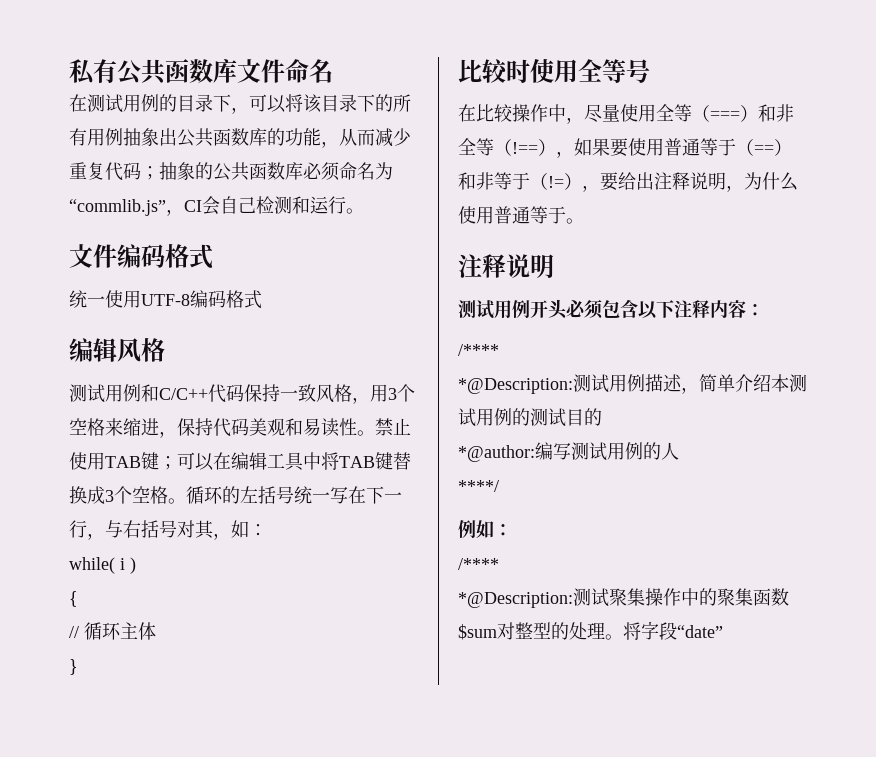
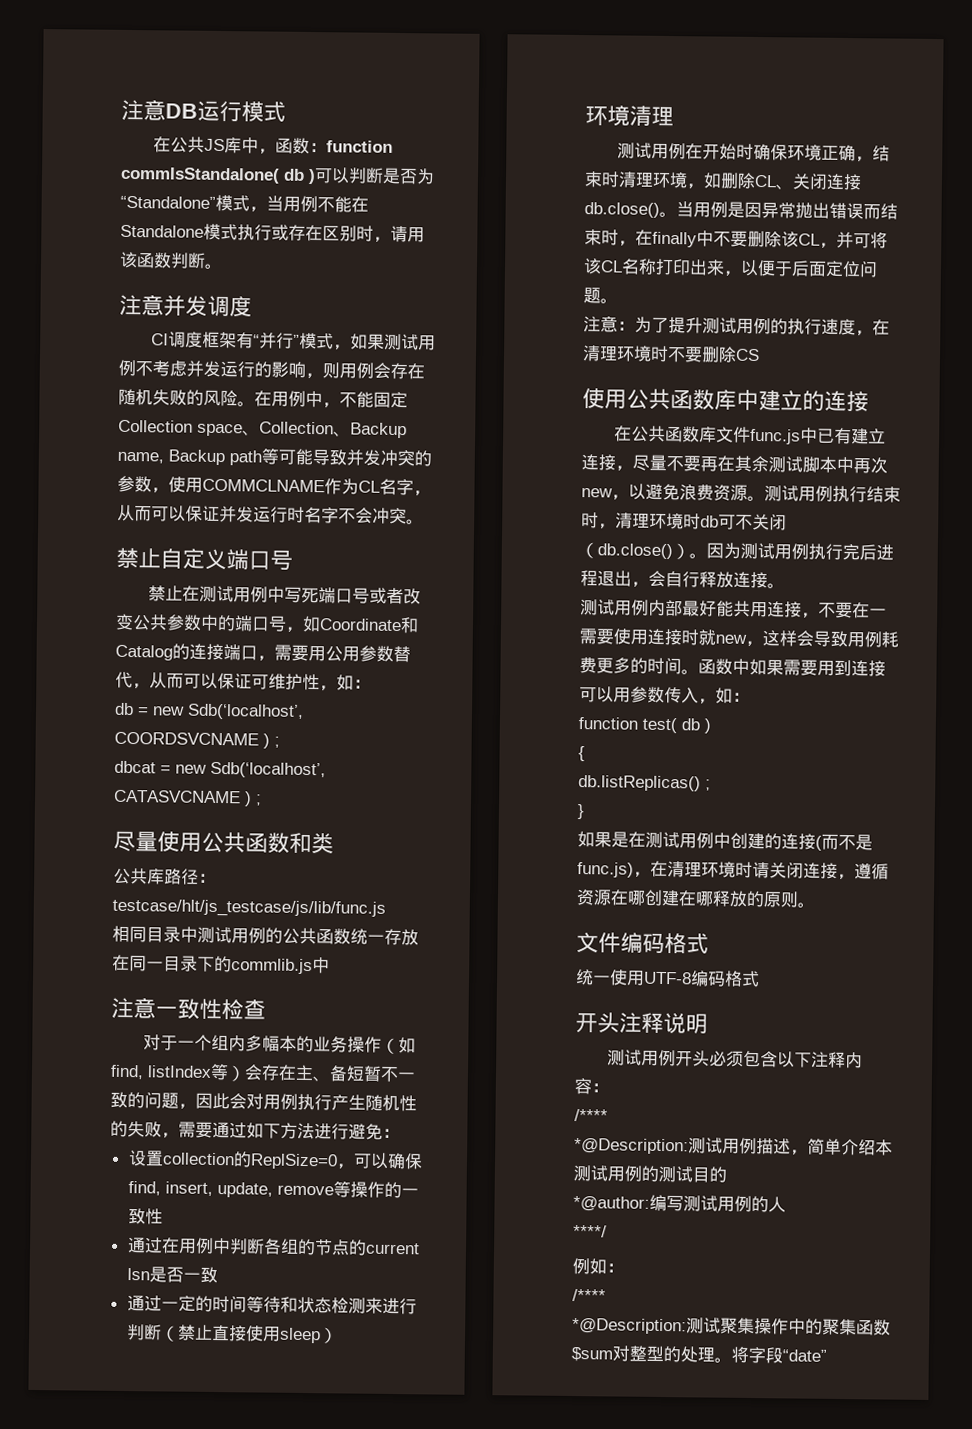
[69,58,333,85] [69,94,411,114] [69,128,411,148] [69,162,393,181] [69,196,346,216] 私有公共函数库文件命名 // 在测试用例的目录下，可以将该目录下的所有用例抽象出公共函数库的功能，从而减少重复代码；抽象的公共函数库必须命名为“commlib.js”，CI会自己检测和运行 -> [121,99,286,123] [152,136,393,155] [120,166,435,185] [120,194,369,213] [120,223,425,243] [119,251,223,270] [119,294,252,318] [150,331,436,351] [118,359,425,380] [118,388,408,409] [118,419,407,439] [117,448,432,467] [117,475,431,497] [117,504,424,525] [116,547,293,571] [147,585,421,605] [115,613,419,634] [115,643,411,663] [115,671,371,692] [114,702,304,720] [114,731,280,749] [114,760,326,779] [114,789,262,807] [113,830,334,854] [113,867,216,885] [112,898,386,918] [112,925,419,946] [112,954,330,975] [111,997,266,1020] [142,1034,416,1055] [110,1063,415,1083] [110,1091,417,1112] [110,1120,400,1140] [127,1150,423,1170] [127,1181,419,1199] [127,1208,163,1225] [126,1237,420,1256] [126,1266,218,1284] [126,1295,417,1315] [125,1324,338,1344] [585,105,674,127] [616,142,890,163] [584,171,862,191] [584,201,898,220] [584,229,888,249] [583,258,878,278] [583,287,618,304] [583,316,890,337] [582,345,760,363] [582,388,869,412] [613,425,886,445] [581,454,888,474] [581,483,901,503] [581,512,787,531] [580,542,894,561] [580,570,785,589] [580,599,887,619] [579,628,899,648] [579,657,886,677] [579,686,750,705] [578,717,711,734] [578,746,585,762] [578,775,711,792] [577,804,585,820] [577,831,873,851] [577,860,889,881] [576,889,799,908] 注意DB运行模式 // 在公共JS库中，函数：function commIsStandalone( db )可以判断是否为“Standalone”模式，当用例不能在Standalone模式执行或存在区别时，请用该函数判断。 // 注意并发调度 // CI调度框架有“并行”模式，如果测试用例不考虑并发运行的影响，则用例会存在随机失败的风险。在用例中，不能固定Collection space、Collection、Backup name, Backup path等可能导致并发冲突的参数，使用COMMCLNAME作为CL名字，从而可以保证并发运行时名字不会冲突。 // 禁止自定义端口号 // 禁止在测试用例中写死端口号或者改变公共参数中的端口号，如Coordinate和Catalog的连接端口，需要用公用参数替代，从而可以保证可维护性，如： // db = new Sdb(‘localhost’, COORDSVCNAME ) ; // dbcat = new Sdb(‘localhost’, CATASVCNAME ) ; // 尽量使用公共函数和类 // 公共库路径：testcase/hlt/js_testcase/js/lib/func.js // 相同目录中测试用例的公共函数统一存放在同一目录下的commlib.js中 // 注意一致性检查 // 对于一个组内多幅本的业务操作（如find, listIndex等）会存在主、备短暂不一致的问题，因此会对用例执行产生随机性的失败，需要通过如下方法进行避免： // 设置collection的ReplSize=0，可以确保find, insert, update, remove等操作的一致性 // 通过在用例中判断各组的节点的current lsn是否一致 // 通过一定的时间等待和状态检测来进行判断（禁止直接使用sleep） // 环境清理 // 测试用例在开始时确保环境正确，结束时清理环境，如删除CL、关闭连接db.close()。当用例是因异常抛出错误而结束时，在finally中不要删除该CL，并可将该CL名称打印出来，以便于后面定位问题。 // 注意：为了提升测试用例的执行速度，在清理环境时不要删除CS // 使用公共函数库中建立的连接 // 在公共函数库文件func.js中已有建立连接，尽量不要再在其余测试脚本中再次new，以避免浪费资源。测试用例执行结束时，清理环境时db可不关闭（db.close()）。因为测试用例执行完后进程退出，会自行释放连接。 // 测试用例内部最好能共用连接，不要在一需要使用连接时就new，这样会导致用例耗费更多的时间。函数中如果需要用到连接可以用参数传入，如： // function test( db ) // { // db.listReplicas() ; // } // 如果是在测试用例中创建的连接(而不是func.js)，在清理环境时请关闭连接，遵循资源在哪创建在哪释放的原则
[69,338,165,362] [69,384,415,404] [69,418,411,438] [69,452,411,471] [69,486,402,504] [69,520,267,540] [69,557,136,574] [69,591,78,607] [69,622,156,640] [69,659,78,675] [458,58,650,83] [458,104,794,124] [458,138,792,158] [458,172,798,192] [458,206,584,224] 编辑风格 // 测试用例和C/C++代码保持一致风格，用3个空格来缩进，保持代码美观和易读性。禁止使用TAB键；可以在编辑工具中将TAB键替换成3个空格。循环的左括号统一写在下一行，与右括号对其，如： // while( i ) // { // // 循环主体 // } // 比较时使用全等号 // 在比较操作中，尽量使用全等（===）和非全等（!==），如果要使用普通等于（==）和非等于（!=），要给出注释说明，为什么使用普通等于。 // -> [575,1012,620,1034] 开头

